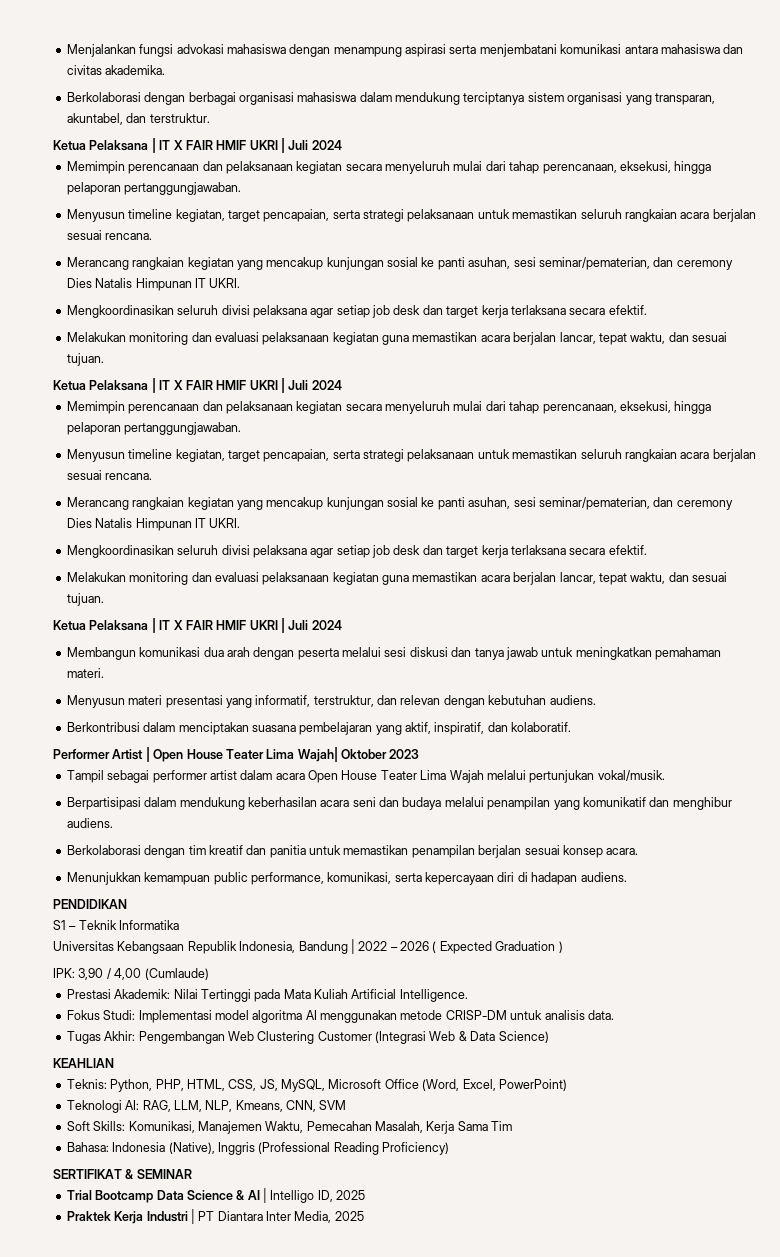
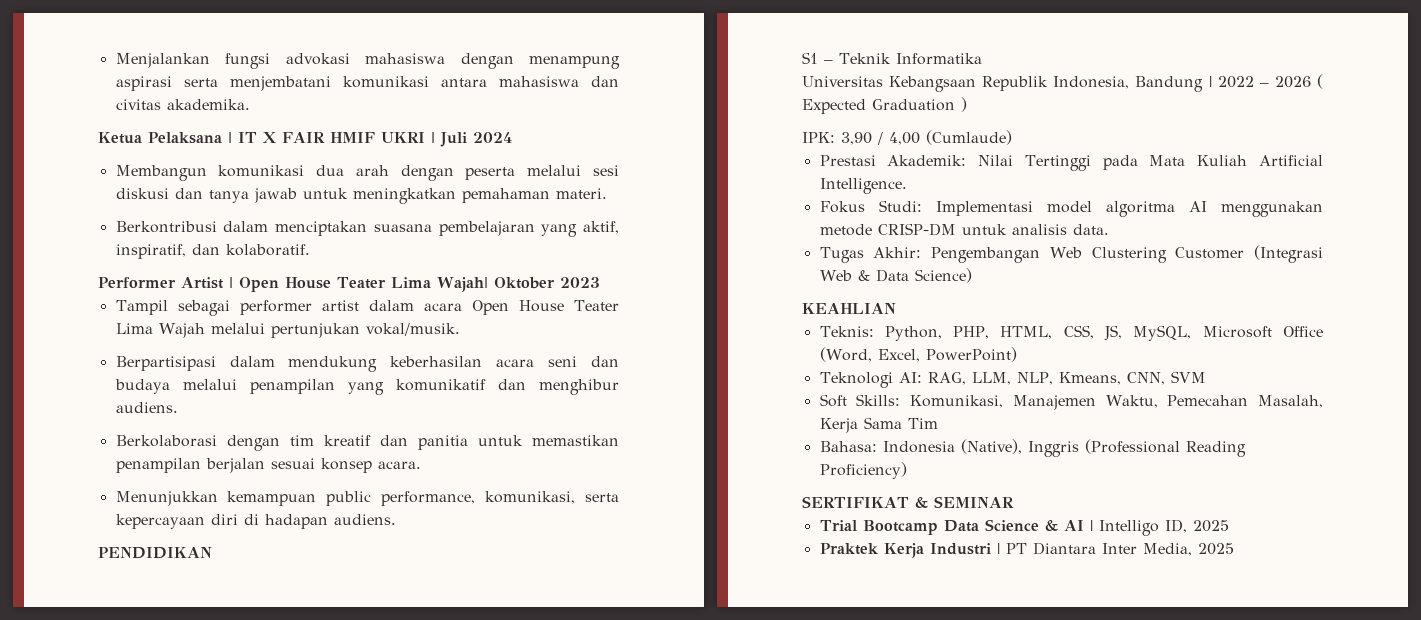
[66,92,715,105] [66,113,210,125] [53,138,342,153] [66,161,712,174] [66,182,242,195] [66,209,756,222] [66,230,153,240] [66,257,733,270] [66,278,241,291] [66,305,647,318] [66,332,727,345] [66,353,104,366] [53,378,342,393] [66,401,712,414] [66,422,242,435] [66,449,756,462] [66,470,153,480] [66,497,733,510] [66,518,241,531] [66,545,647,558] [66,572,727,585] [66,593,104,606] // Berkolaborasi dengan berbagai organisasi mahasiswa dalam mendukung terciptanya sistem organisasi yang transparan, akuntabel, dan terstruktur. // Ketua Pelaksana | IT X FAIR HMIF UKRI | Juli 2024 // Memimpin perencanaan dan pelaksanaan kegiatan secara menyeluruh mulai dari tahap perencanaan, eksekusi, hingga pelaporan pertanggungjawaban. // Menyusun timeline kegiatan, target pencapaian, serta strategi pelaksanaan untuk memastikan seluruh rangkaian acara berjalan sesuai rencana. // Merancang rangkaian kegiatan yang mencakup kunjungan sosial ke panti asuhan, sesi seminar/pematerian, dan ceremony Dies Natalis Himpunan IT UKRI. // Mengkoordinasikan seluruh divisi pelaksana agar setiap job desk dan target kerja terlaksana secara efektif. // Melakukan monitoring dan evaluasi pelaksanaan kegiatan guna memastikan acara berjalan lancar, tepat waktu, dan sesuai tujuan. // Ketua Pelaksana | IT X FAIR HMIF UKRI | Juli 2024 // Memimpin perencanaan dan pelaksanaan kegiatan secara menyeluruh mulai dari tahap perencanaan, eksekusi, hingga pelaporan pertanggungjawaban. // Menyusun timeline kegiatan, target pencapaian, serta strategi pelaksanaan untuk memastikan seluruh rangkaian acara berjalan sesuai rencana. // Merancang rangkaian kegiatan yang mencakup kunjungan sosial ke panti asuhan, sesi seminar/pematerian, dan ceremony Dies Natalis Himpunan IT UKRI. // Mengkoordinasikan seluruh divisi pelaksana agar setiap job desk dan target kerja terlaksana secara efektif. // Melakukan monitoring dan evaluasi pelaksanaan kegiatan guna memastikan acara berjalan lancar, tepat waktu, dan sesuai tujuan. -> (250, 104) none
[66,695,596,708] // Menyusun materi presentasi yang informatif, terstruktur, dan relevan dengan kebutuhan audiens. -> (607, 193) none

